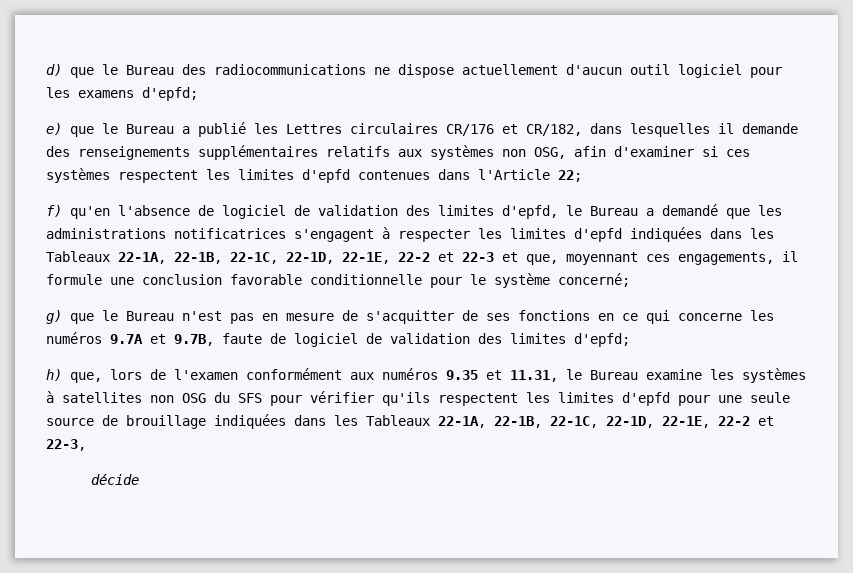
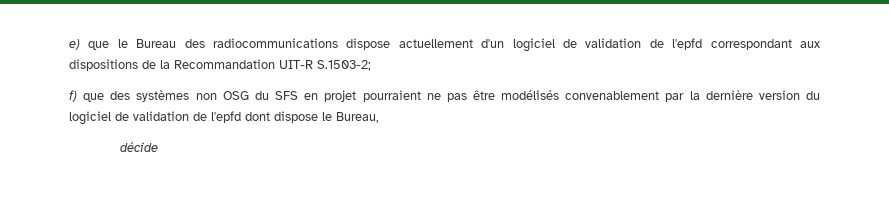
[46,64,62,76] d) -> [69,39,80,50] e)
[374,67,390,75] ne -> (338, 43) none
[566,64,782,78] [46,87,198,101] [46,122,798,137] [46,145,750,160] [46,168,582,183] [46,204,782,219] [46,227,774,242] [46,251,798,265] [46,273,630,288] [46,310,774,324] [46,332,630,347] [46,368,806,383] [46,391,790,406] [46,414,774,429] [46,439,86,451] d'aucun outil logiciel pour les examens d'epfd; // e) que le Bureau a publié les Lettres circulaires CR/176 et CR/182, dans lesquelles il demande des renseignements supplémentaires relatifs aux systèmes non OSG, afin d'examiner si ces systèmes respectent les limites d'epfd contenues dans l'Article 22; // f) qu'en l'absence de logiciel de validation des limites d'epfd, le Bureau a demandé que les administrations notificatrices s'engagent à respecter les limites d'epfd indiquées dans les Tableaux 22-1A, 22-1B, 22-1C, 22-1D, 22-1E, 22-2 et 22-3 et que, moyennant ces engagements, il formule une conclusion favorable conditionnelle pour le système concerné; // g) que le Bureau n'est pas en mesure de s'acquitter de ses fonctions en ce qui concerne les numéros 9.7A et 9.7B, faute de logiciel de validation des limites d'epfd; // h) que, lors de l'examen conformément aux numéros 9.35 et 11.31, le Bureau examine les systèmes à satellites non OSG du SFS pour vérifier qu'ils respectent les limites d'epfd pour une seule source de brouillage indiquées dans les Tableaux 22-1A, 22-1B, 22-1C, 22-1D, 22-1E, 22-2 et 22-3, -> [481,38,820,52] [69,59,371,71] [69,90,820,102] [69,111,379,125] d'un logiciel de validation de l'epfd correspondant aux dispositions de la Recommandation UIT-R S.1503-2; // f) que des systèmes non OSG du SFS en projet pourraient ne pas être modélisés convenablement par la dernière version du logiciel de validation de l'epfd dont dispose le Bureau,

